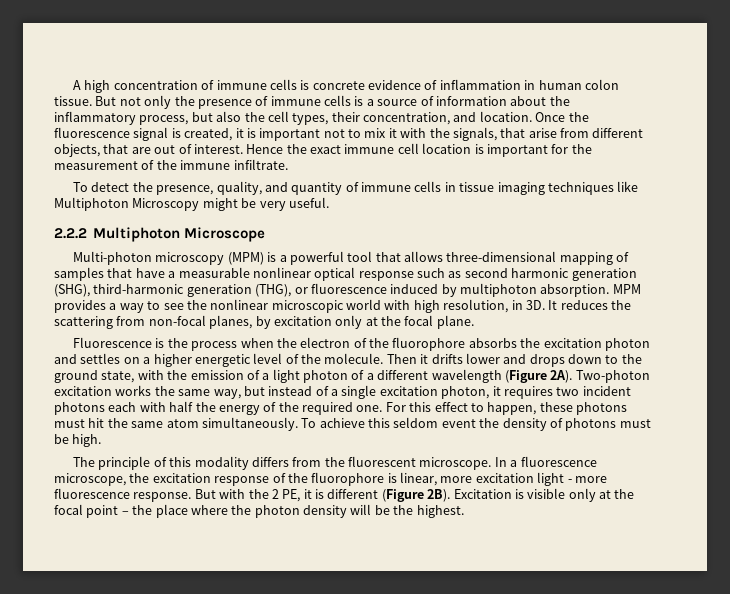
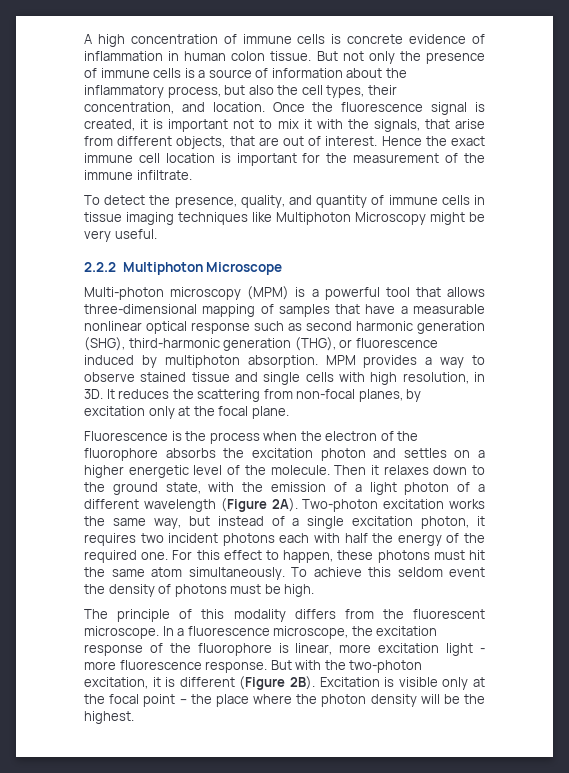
[163,299,381,313] see the nonlinear microscopic world -> [84,372,334,385] observe stained tissue and single cells
[431,353,565,367] drifts lower and drops -> [383,465,429,475] relaxes
[271,489,301,502] 2 PE, -> [349,660,423,673] [84,677,148,689] two-photon excitation,

